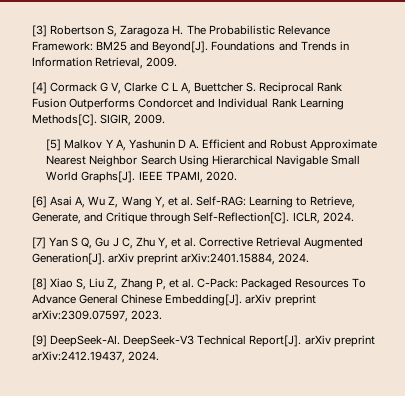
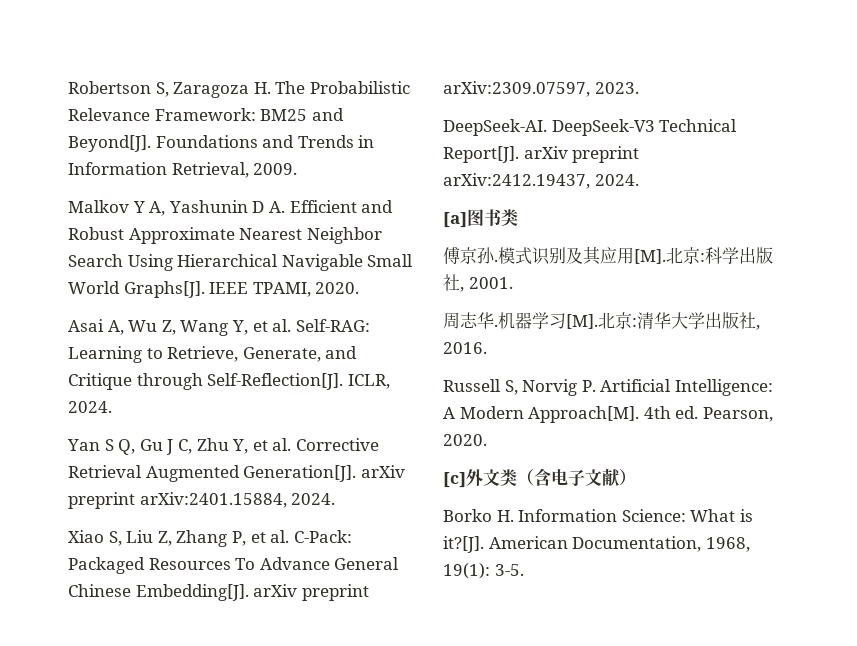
[32,25,47,37] [3] -> (68, 87) none
[32,82,343,94] [32,98,344,110] [32,114,166,126] [46,139,62,151] [4] Cormack G V, Clarke C L A, Buettcher S. Reciprocal Rank Fusion Outperforms Condorcet and Individual Rank Learning Methods[C]. SIGIR, 2009. // [5] -> (298, 169) none
[32,196,47,208] [6] -> (360, 288) none
[193,212,290,224] Self-Reflection[C]. -> [207,373,344,390] Self-Reflection[J].
[32,237,46,249] [7] -> (112, 407) none
[32,278,47,290] [8] -> (336, 499) none
[32,335,47,347] [9] -> (639, 88) none
(160, 356) none -> [443,209,518,228] [443,246,773,265] [443,274,513,292] [443,312,760,330] [443,342,487,354] [443,379,773,396] [443,406,773,423] [443,434,487,446] [443,468,636,488] [443,509,753,522] [443,536,750,553] [443,563,524,579] // [a]图书类 // 傅京孙.模式识别及其应用[M].北京:科学出版社, 2001. // 周志华.机器学习[M].北京:清华大学出版社, 2016. // Russell S, Norvig P. Artificial Intelligence: A Modern Approach[M]. 4th ed. Pearson, 2020. // [c]外文类（含电子文献） // Borko H. Information Science: What is it?[J]. American Documentation, 1968, 19(1): 3-5.

